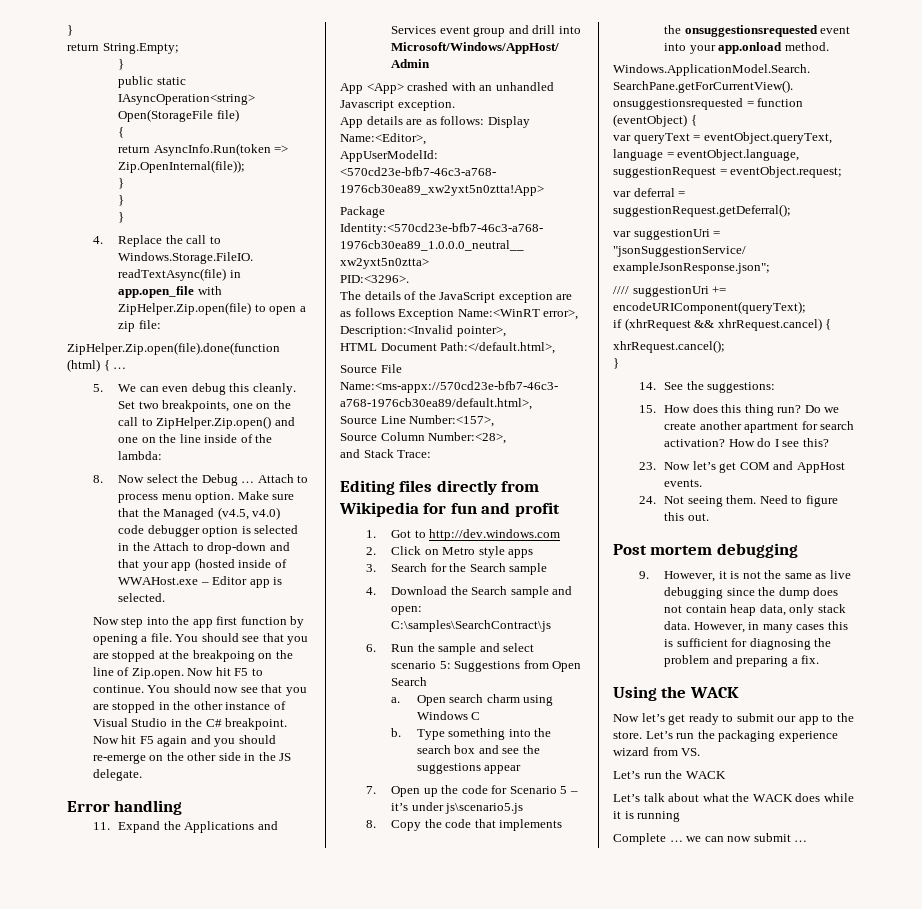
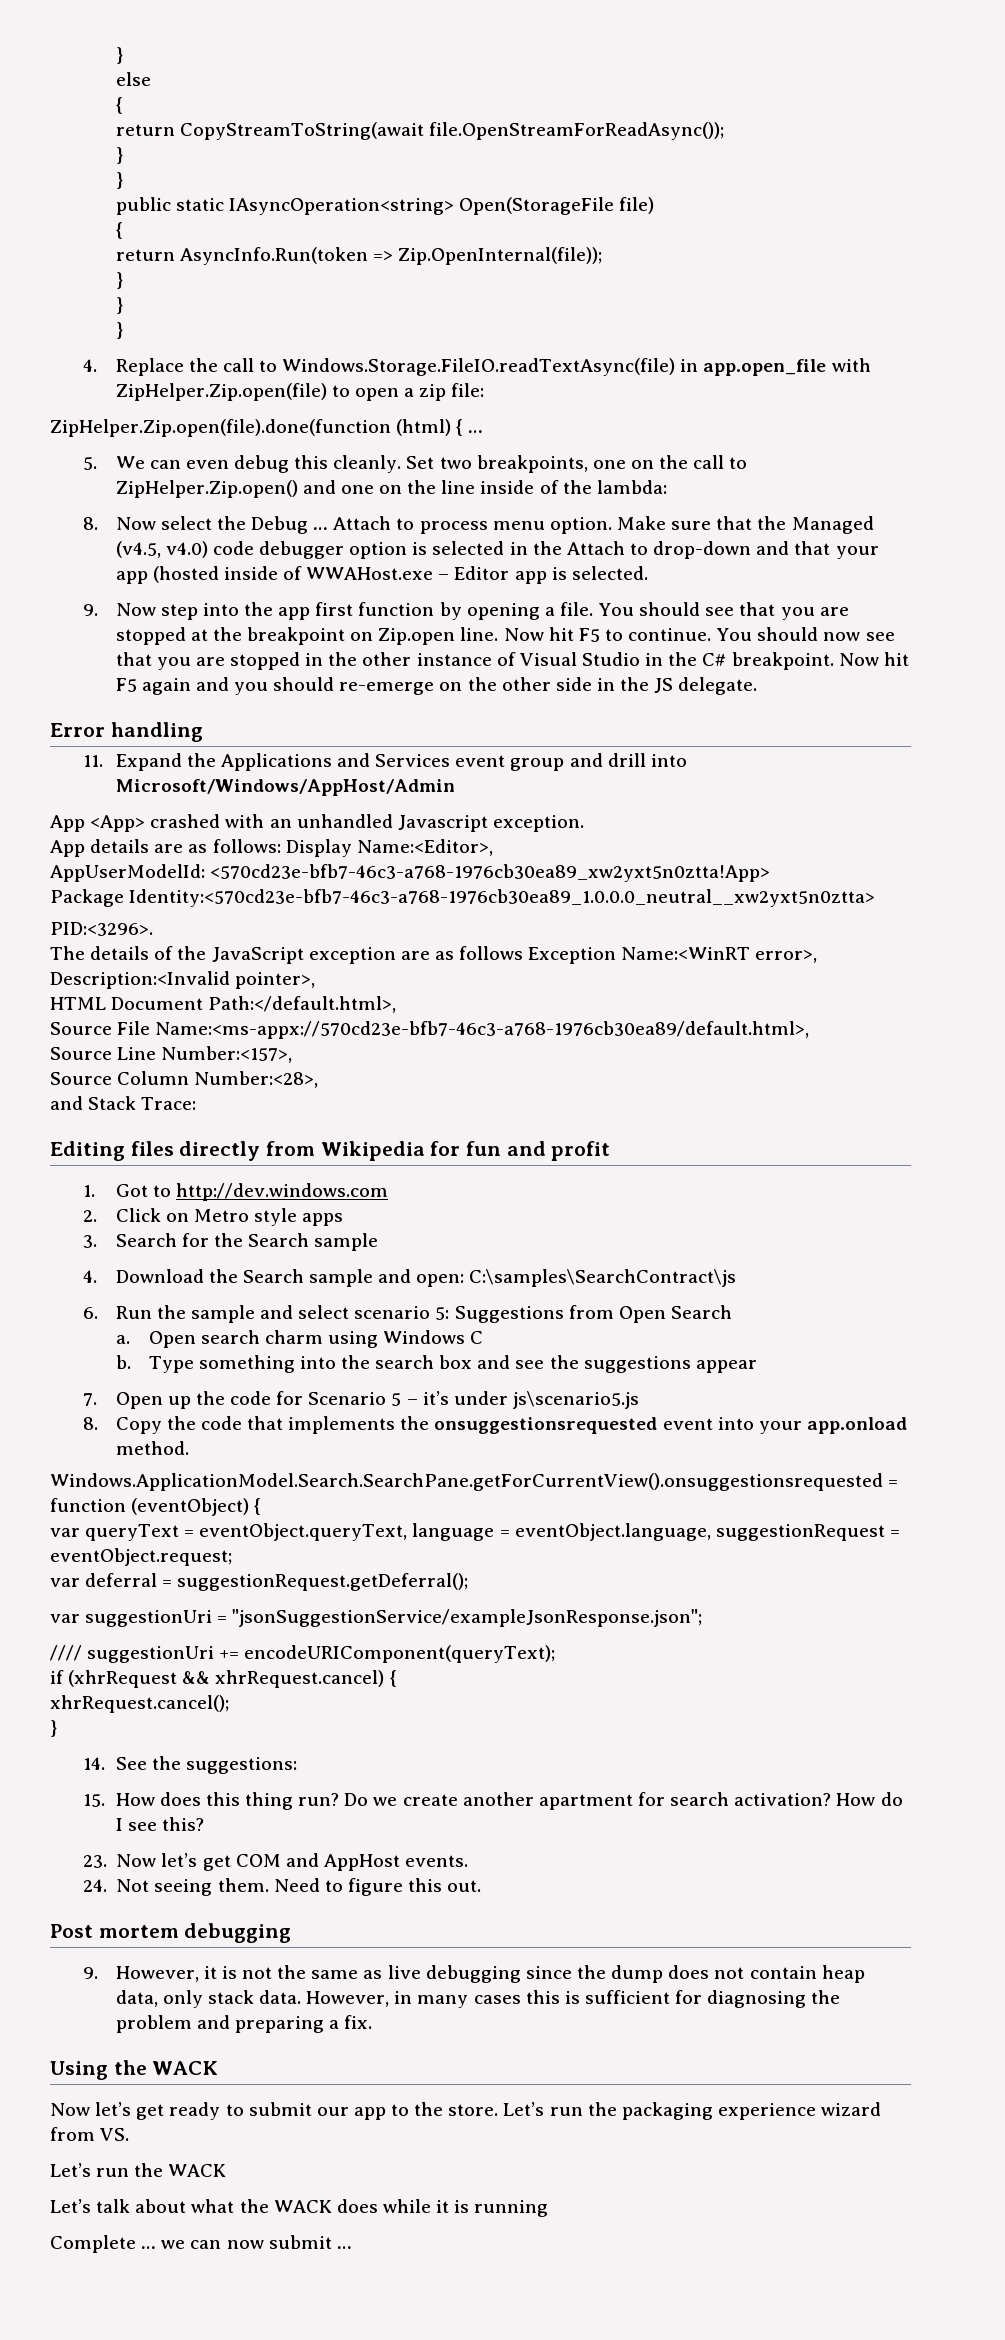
[67,25,73,36] [67,43,179,54] } // return String.Empty; -> [115,47,123,64] [115,72,151,86] [115,97,123,114] [115,122,724,140] [115,147,123,164] } // else // { // return CopyStreamToString(await file.OpenStreamForReadAsync()); // }
(166, 597) none -> [82,604,98,616] 9.
[192,650,293,662] [92,667,184,679] breakpoing on the line of Zip.open. -> [247,627,499,645] breakpoint on Zip.open line.

